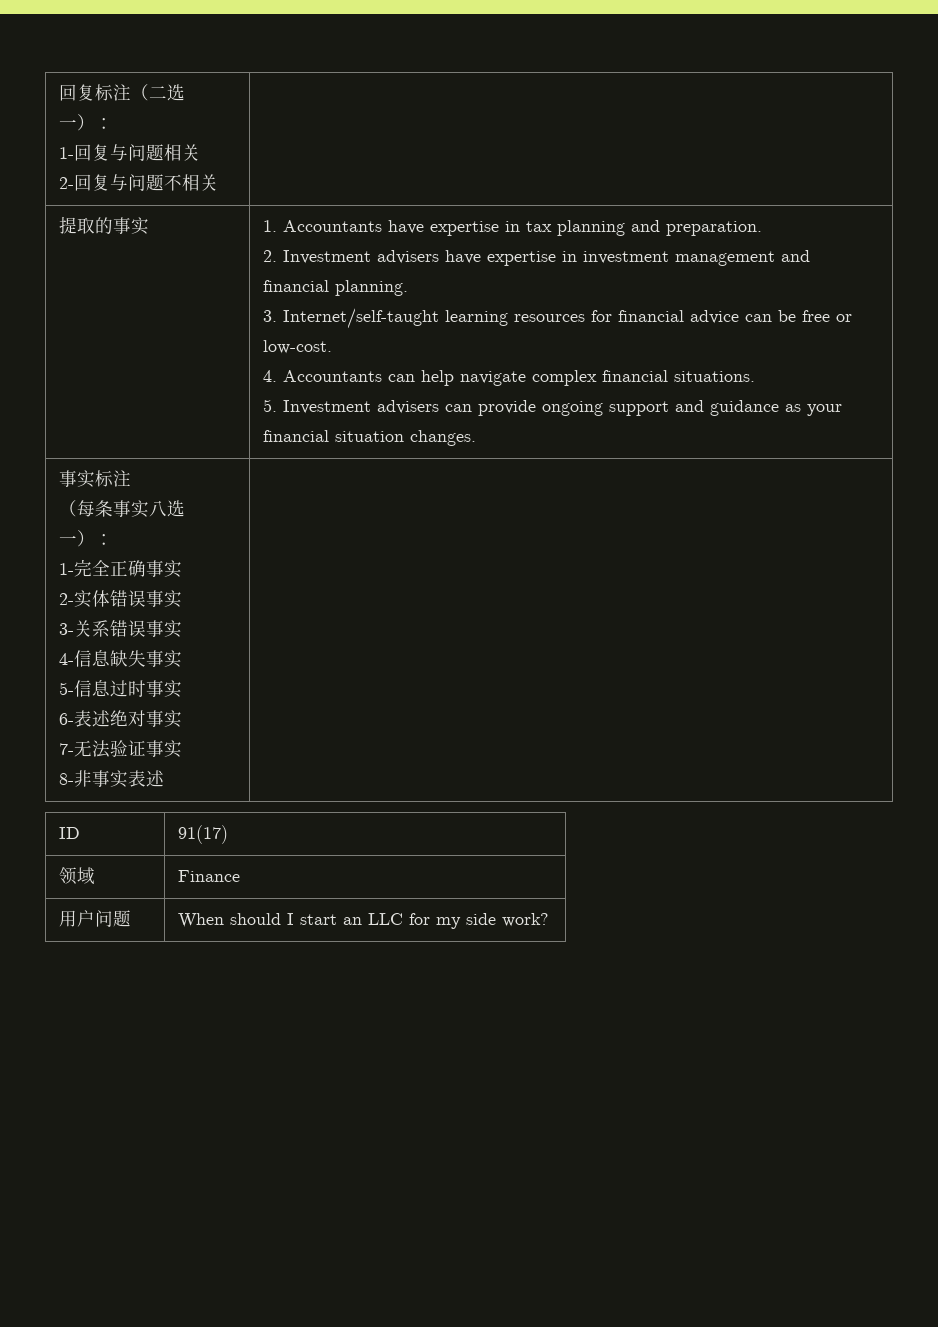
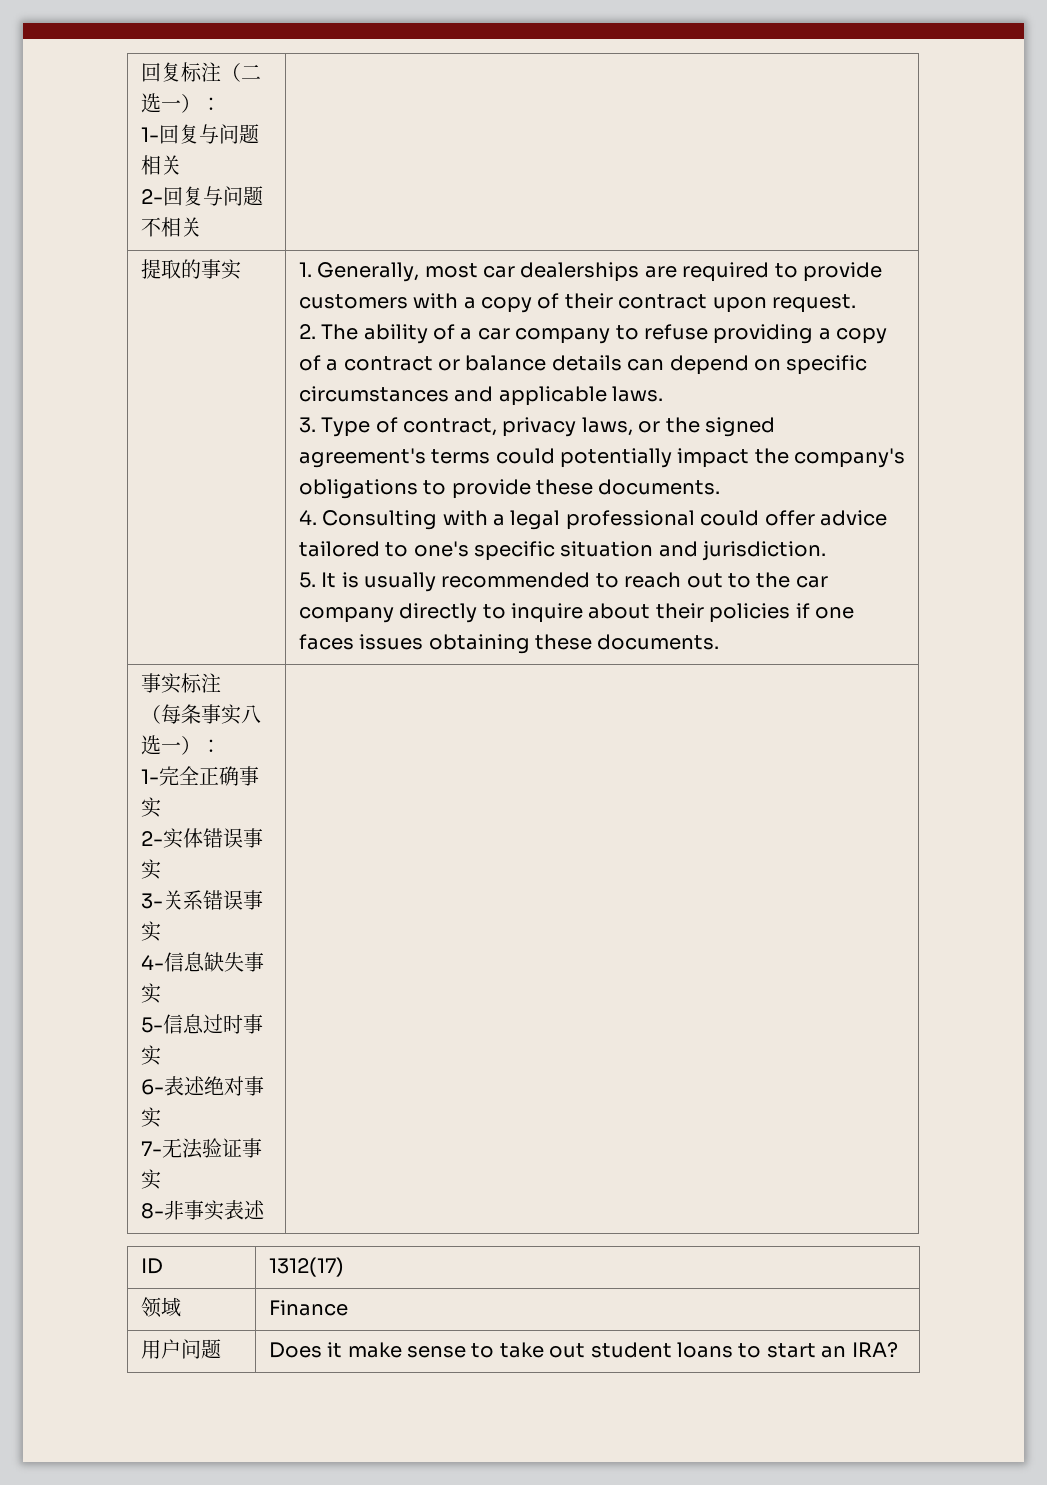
[282,220,762,236] [262,250,810,266] [262,280,408,296] [262,308,852,329] [262,340,332,354] [262,370,755,386] [262,399,842,416] [262,430,476,446] Accountants have expertise in tax planning and preparation. // 2. Investment advisers have expertise in investment management and financial planning. // 3. Internet/self-taught learning resources for financial advice can be free or low-cost. // 4. Accountants can help navigate complex financial situations. // 5. Investment advisers can provide ongoing support and guidance as your financial situation changes. -> [317,262,882,282] [298,293,856,313] [298,324,888,344] [298,355,868,375] [298,386,663,406] [298,417,775,437] [298,448,906,468] [298,479,721,499] [298,510,887,530] [298,541,827,561] [298,572,828,592] [298,603,854,623] [298,634,720,654] Generally, most car dealerships are required to provide customers with a copy of their contract upon request. // 2. The ability of a car company to refuse providing a copy of a contract or balance details can depend on specific circumstances and applicable laws. // 3. Type of contract, privacy laws, or the signed agreement's terms could potentially impact the company's obligations to provide these documents. // 4. Consulting with a legal professional could offer advice tailored to one's specific situation and jurisdiction. // 5. It is usually recommended to reach out to the car company directly to inquire about their policies if one faces issues obtaining these documents.
[177,825,228,844] 91(17) -> [268,1257,344,1277] 1312(17)
[177,913,549,929] When should I start an LLC for my side work? -> [268,1342,898,1358] Does it make sense to take out student loans to start an IRA?

